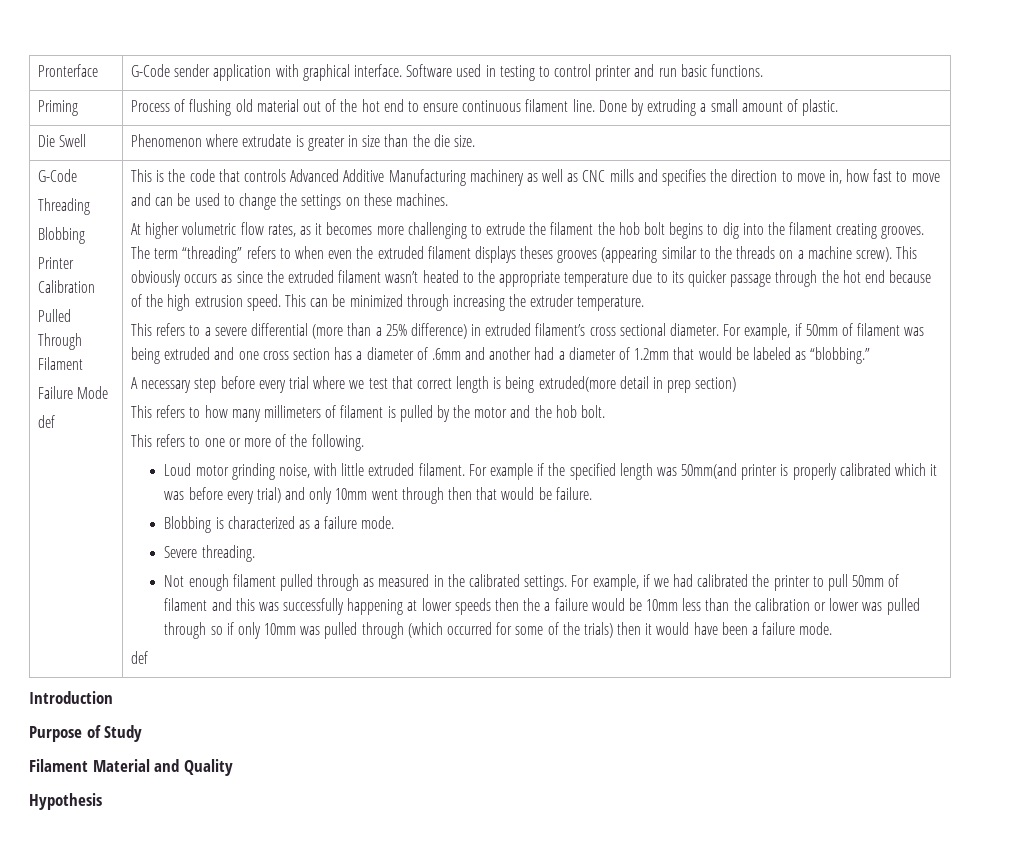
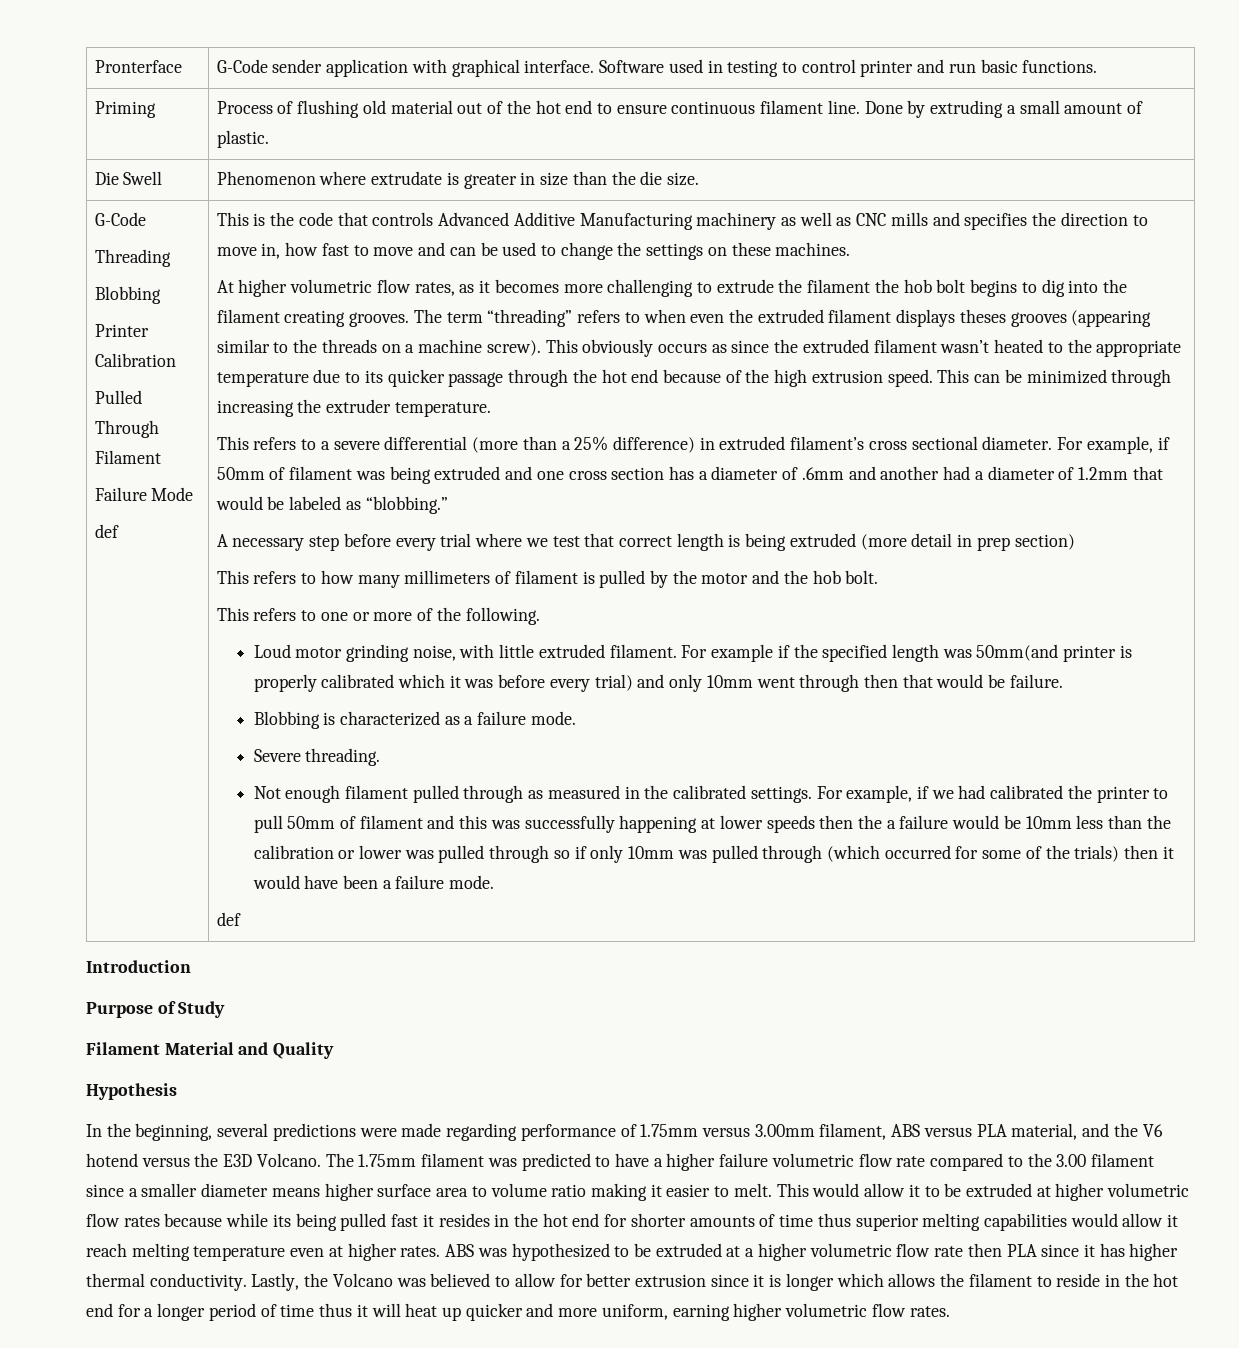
[538,376,616,392] extruded(more -> [789,533,907,550] extruded (more
(102, 801) none -> [86,1123,1163,1141] [86,1153,1154,1171] [86,1183,1190,1201] [86,1213,1179,1231] [86,1243,1179,1261] [86,1273,1179,1291] [86,1303,950,1321] // In the beginning, several predictions were made regarding performance of 1.75mm versus 3.00mm filament, ABS versus PLA material, and the V6 hotend versus the E3D Volcano. The 1.75mm filament was predicted to have a higher failure volumetric flow rate compared to the 3.00 filament since a smaller diameter means higher surface area to volume ratio making it easier to melt. This would allow it to be extruded at higher volumetric flow rates because while its being pulled fast it resides in the hot end for shorter amounts of time thus superior melting capabilities would allow it reach melting temperature even at higher rates. ABS was hypothesized to be extruded at a higher volumetric flow rate then PLA since it has higher thermal conductivity. Lastly, the Volcano was believed to allow for better extrusion since it is longer which allows the filament to reside in the hot end for a longer period of time thus it will heat up quicker and more uniform, earning higher volumetric flow rates.

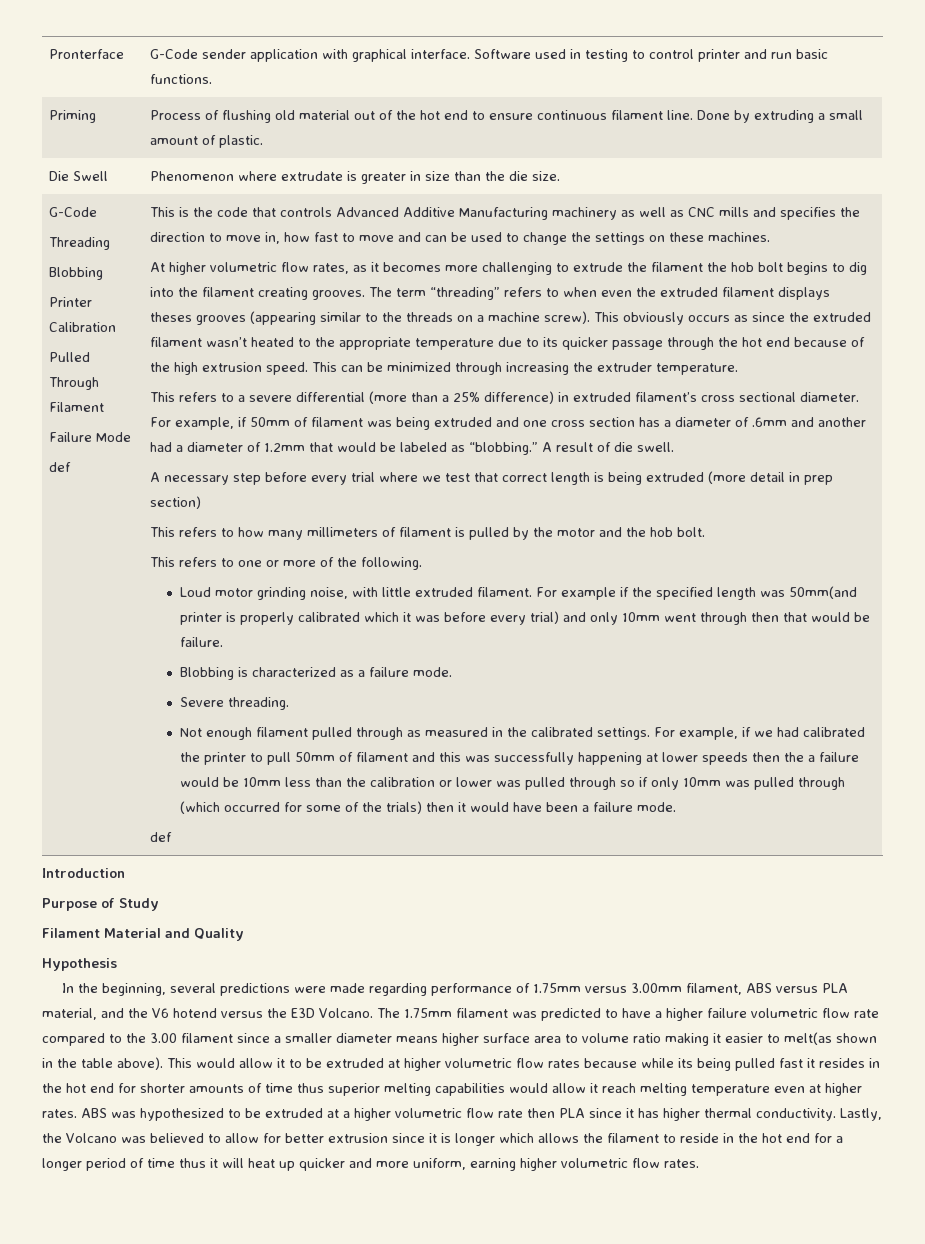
(448, 505) none -> [542,442,675,452] A result of die swell.
[733,1183,772,1197] melt. -> [784,1032,877,1045] [42,1057,163,1070] melt(as shown in the table above).

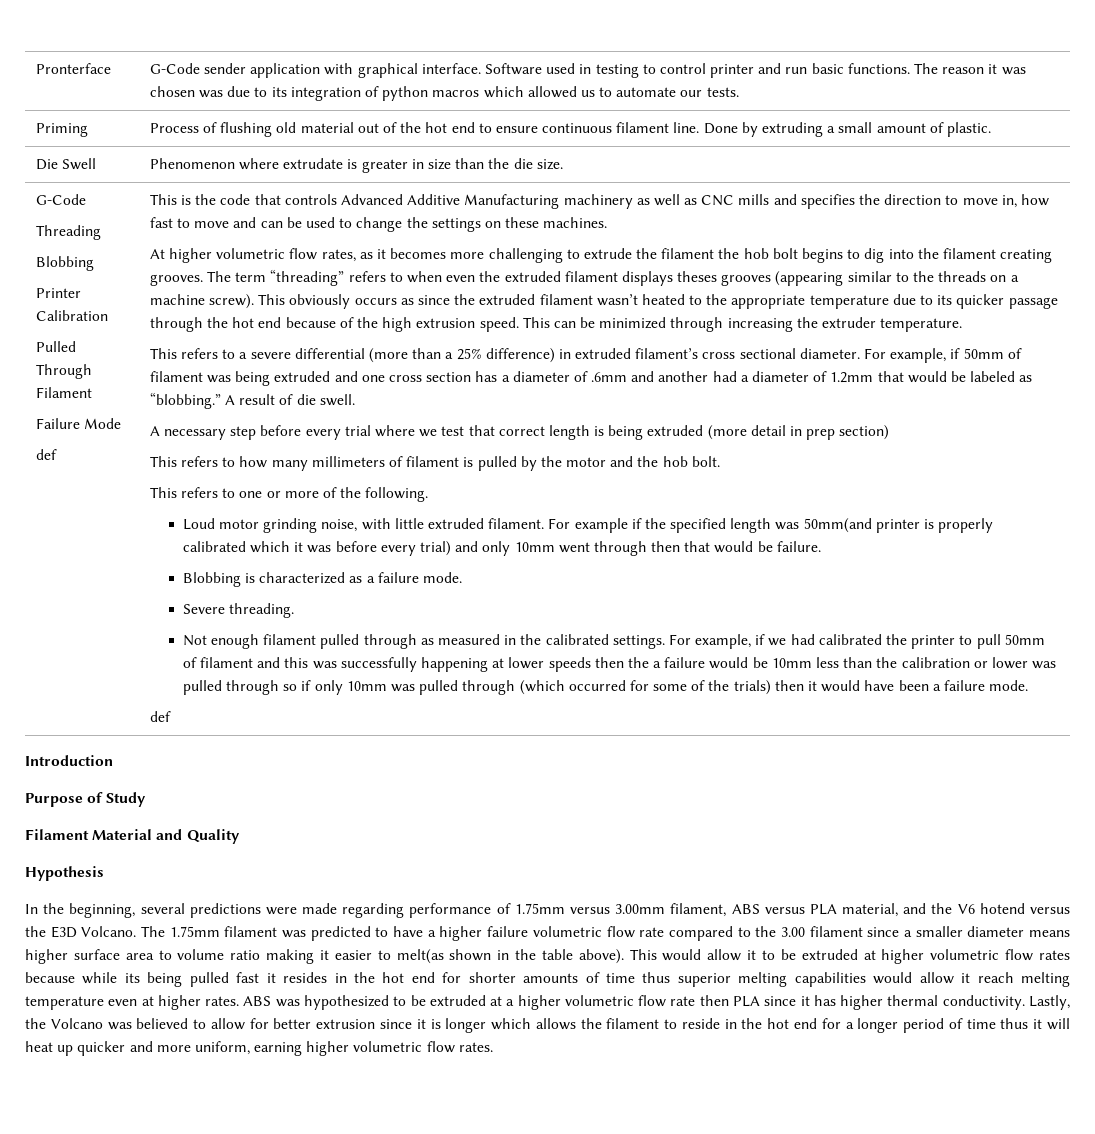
(213, 79) none -> [914,63,1026,75] [149,86,739,101] The reason it was chosen was due to its integration of python macros which allowed us to automate our tests.

